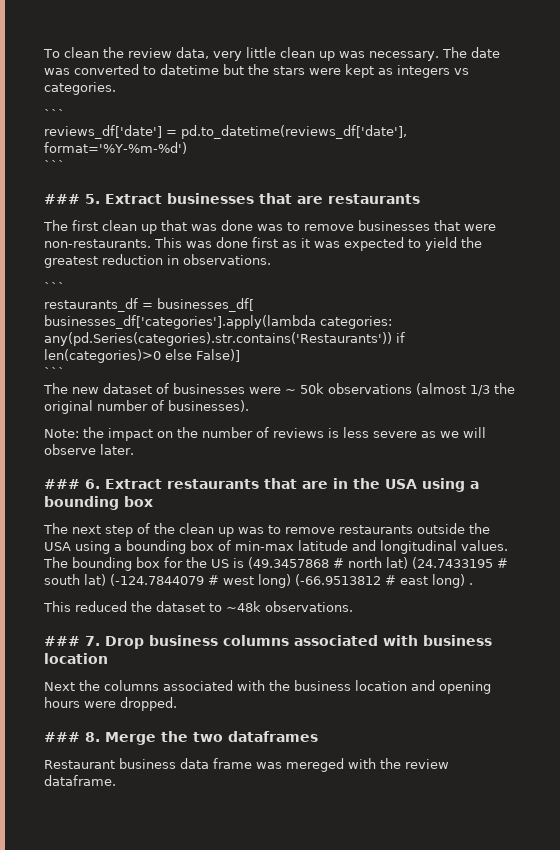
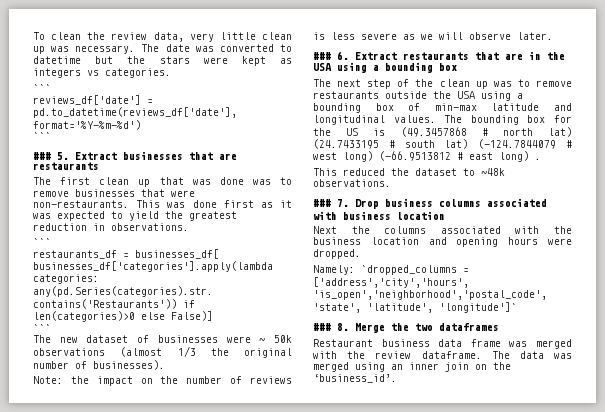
(177, 704) none -> [313,265,469,275] [313,277,469,288] [313,290,547,300] [313,302,517,313] // Namely: `dropped_columns = ['address','city','hours', 'is_open','neighborhood','postal_code', 'state', 'latitude', 'longitude']`
[286,758,344,772] mereged -> [536,339,572,349] merged
(116, 780) none -> [491,351,572,359] [313,362,511,372] [313,374,397,383] The data was merged using an inner join on the ‘business_id’.

